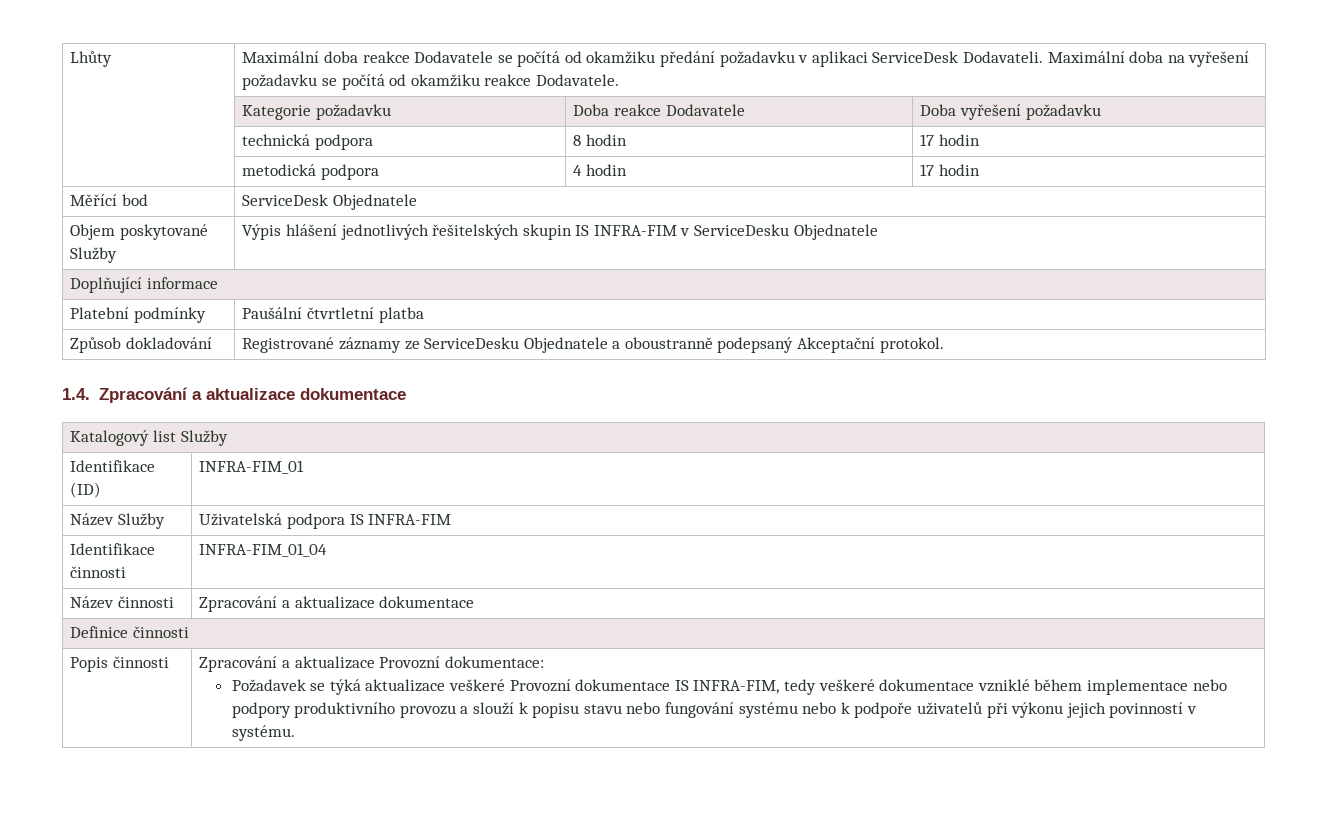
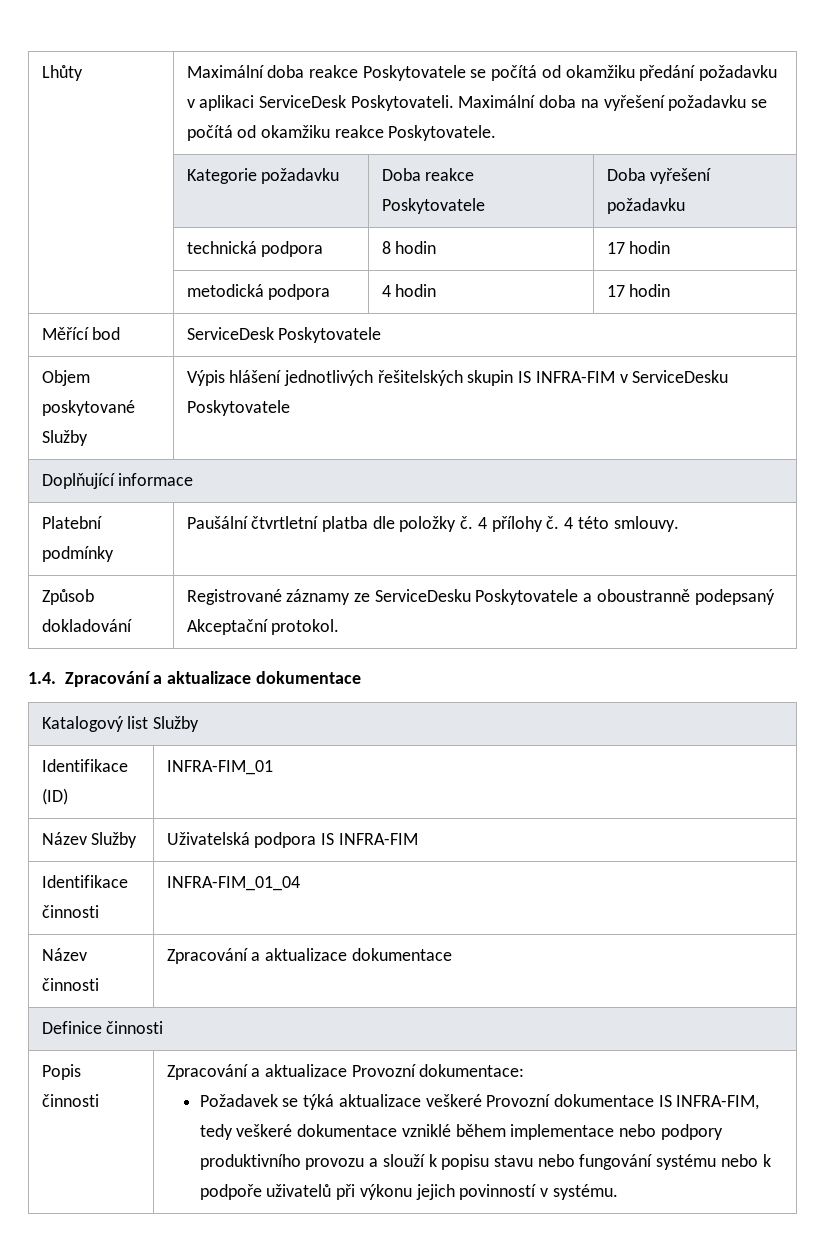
[414,51,494,63] Dodavatele -> [362,65,466,81] Poskytovatele
[962,51,1043,63] Dodavateli. -> [350,95,454,111] Poskytovateli.
[535,74,619,86] Dodavatele. -> [388,125,497,141] Poskytovatele.
[665,104,745,116] Dodavatele -> [381,198,485,214] Poskytovatele
[332,194,417,210] Objednatele -> [278,327,382,343] Poskytovatele
[793,224,878,240] Objednatele -> [186,400,290,416] Poskytovatele
(424, 315) none -> [372,516,679,532] dle položky č. 4 přílohy č. 4 této smlouvy.
[523,337,608,353] Objednatele -> [475,589,579,605] Poskytovatele

